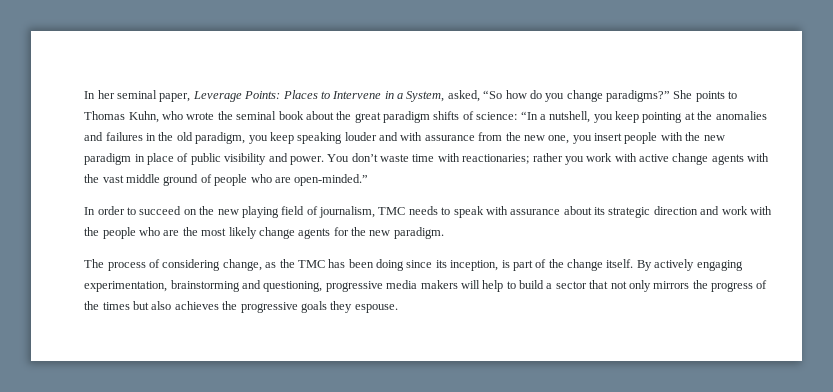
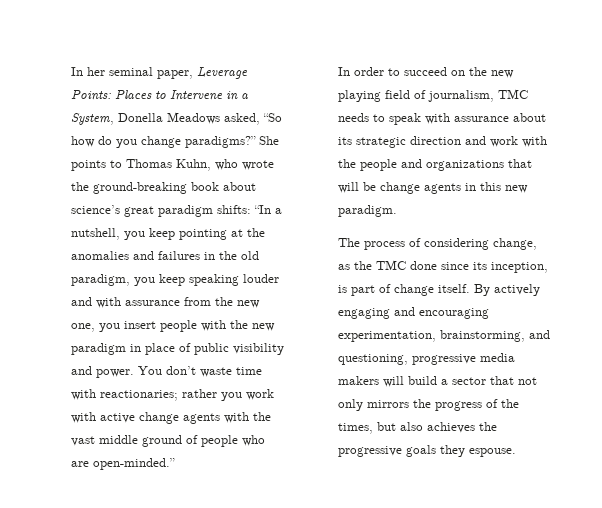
(445, 96) none -> [117,112,220,124] Donella Meadows
[236,111,277,120] seminal -> [92,182,187,194] ground-breaking
[336,111,352,120] the -> [70,205,120,214] science’s
[433,111,518,120] shifts of science: -> [216,205,251,214] shifts:
[139,227,367,239] who are the most likely change agents for the -> [400,159,532,171] [337,182,501,194] and organizations that will be change agents in this
[328,259,405,271] has been doing -> [409,261,437,270] done
[548,259,564,268] the -> (391, 288) none
[84,280,240,292] experimentation, brainstorming -> [393,307,489,319] [337,330,525,342] and encouraging experimentation, brainstorming,
[482,280,516,292] help to -> (404, 381) none
[102,302,130,310] times -> [337,423,373,434] times,

